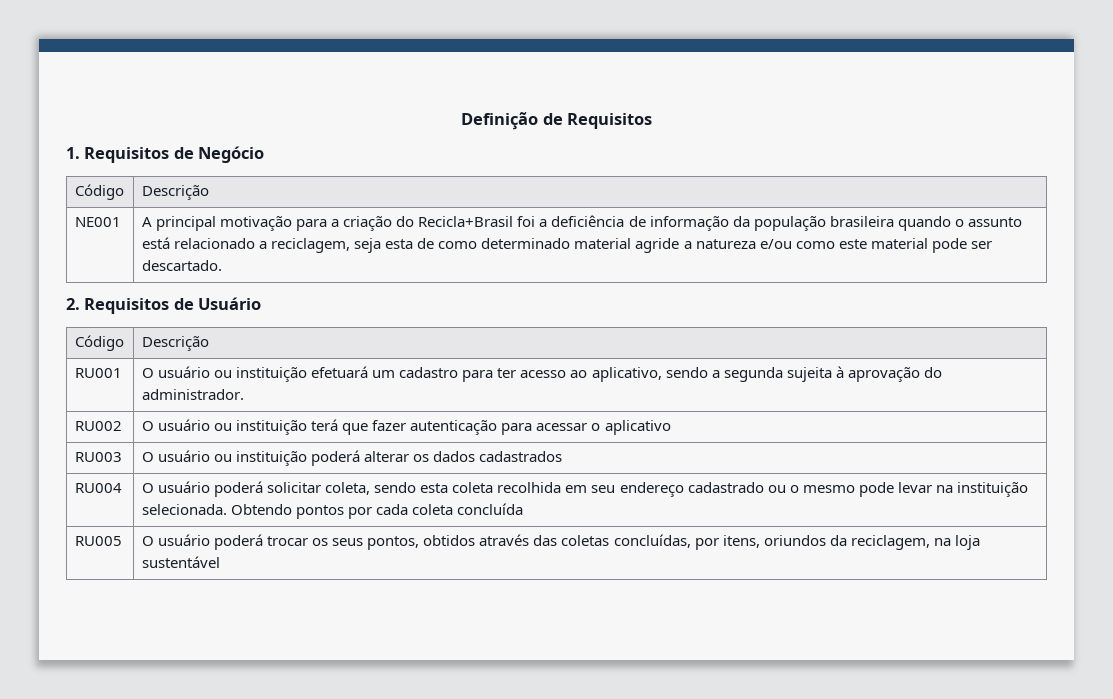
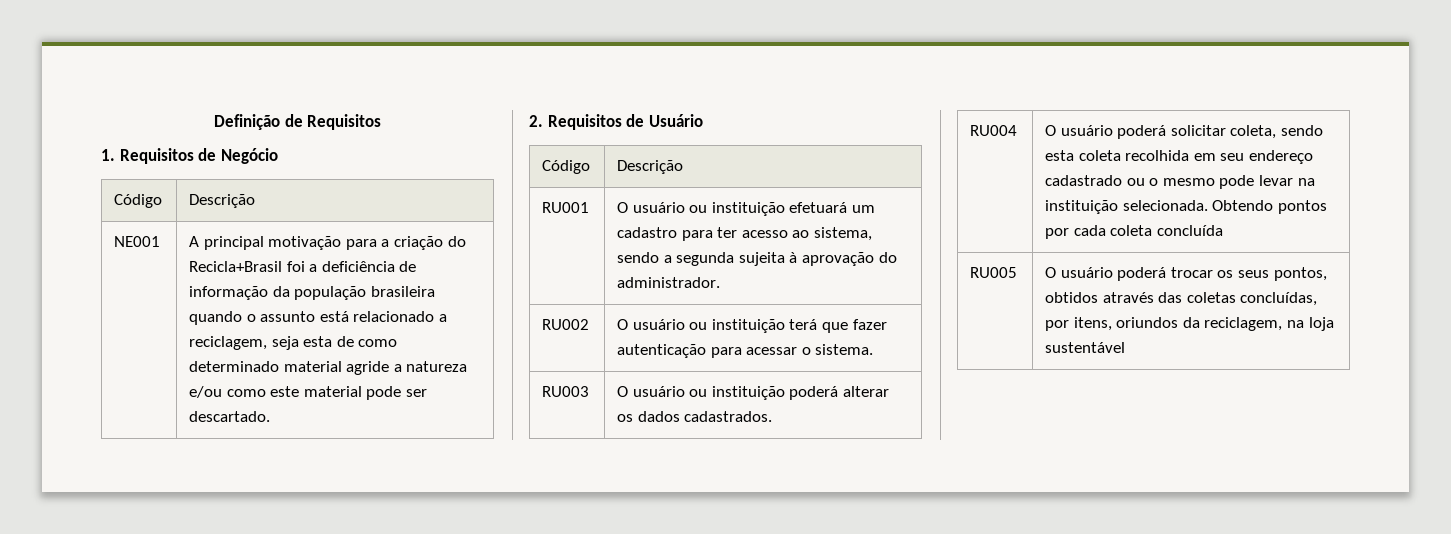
[591,367,662,382] aplicativo, -> [813,227,872,241] sistema,
[604,420,671,435] aplicativo -> [815,344,874,355] sistema.
[479,451,563,462] cadastrados -> [684,411,773,422] cadastrados.

